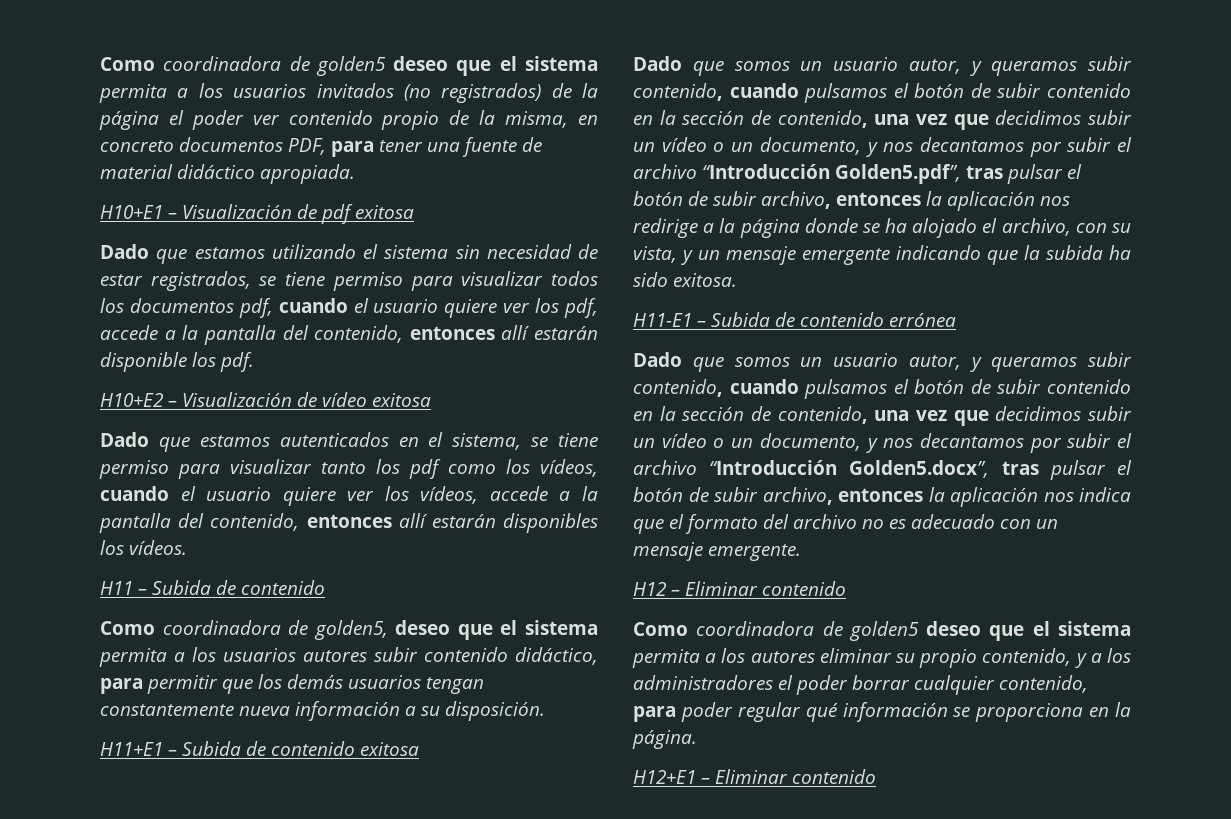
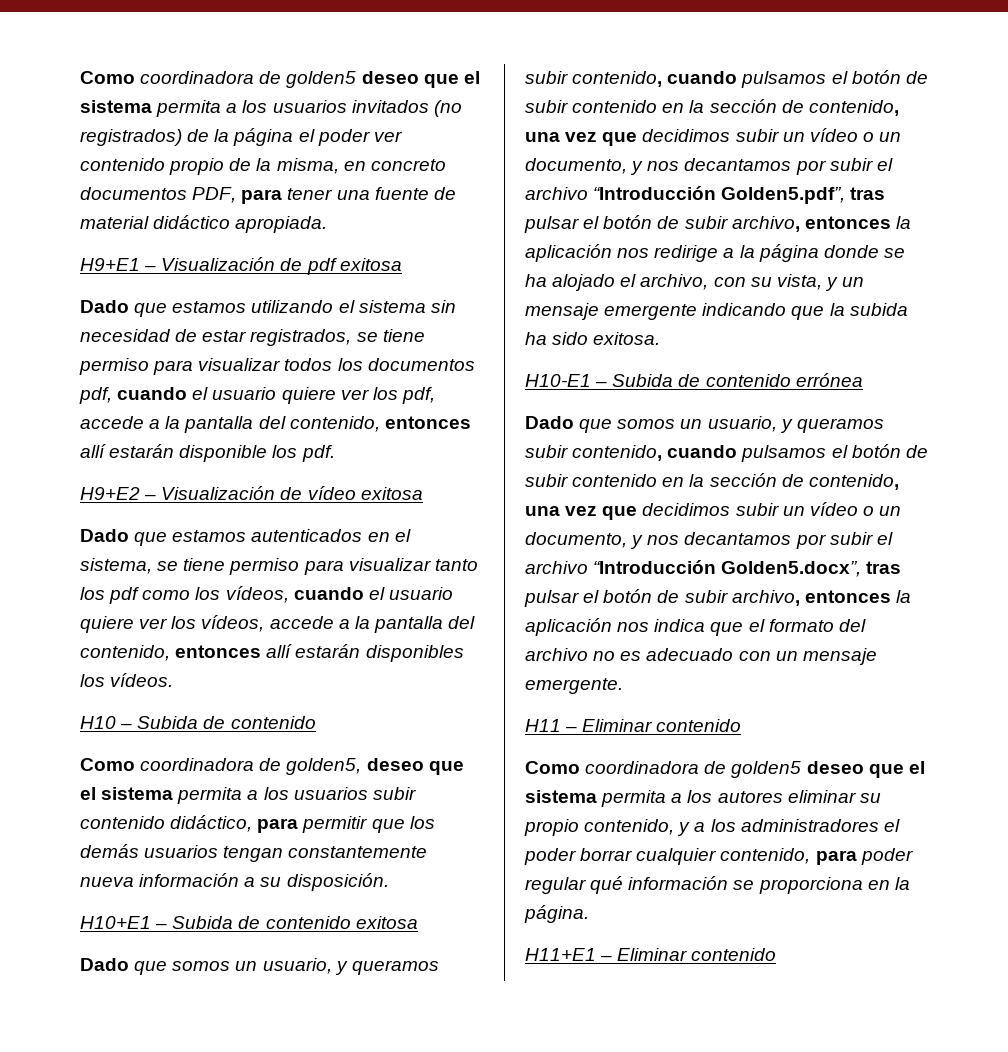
[100,205,163,219] H10+E1 -> [80,258,140,271] H9+E1
[100,393,164,407] H10+E2 -> [80,487,140,500] H9+E2
[100,581,133,595] H11 -> [80,716,116,729] H10
[303,650,367,662] autores -> (368, 793) none
[100,742,163,756] H11+E1 -> [80,916,151,929] H10+E1
[833,57,961,74] usuario autor, -> [262,958,332,974] usuario,
[633,313,692,327] H11-E1 -> [525,374,591,387] H10-E1
[833,353,961,370] usuario autor, -> [707,416,777,432] usuario,
[633,582,667,596] H12 -> [525,719,561,732] H11
[633,770,696,784] H12+E1 -> [525,948,596,961] H11+E1

